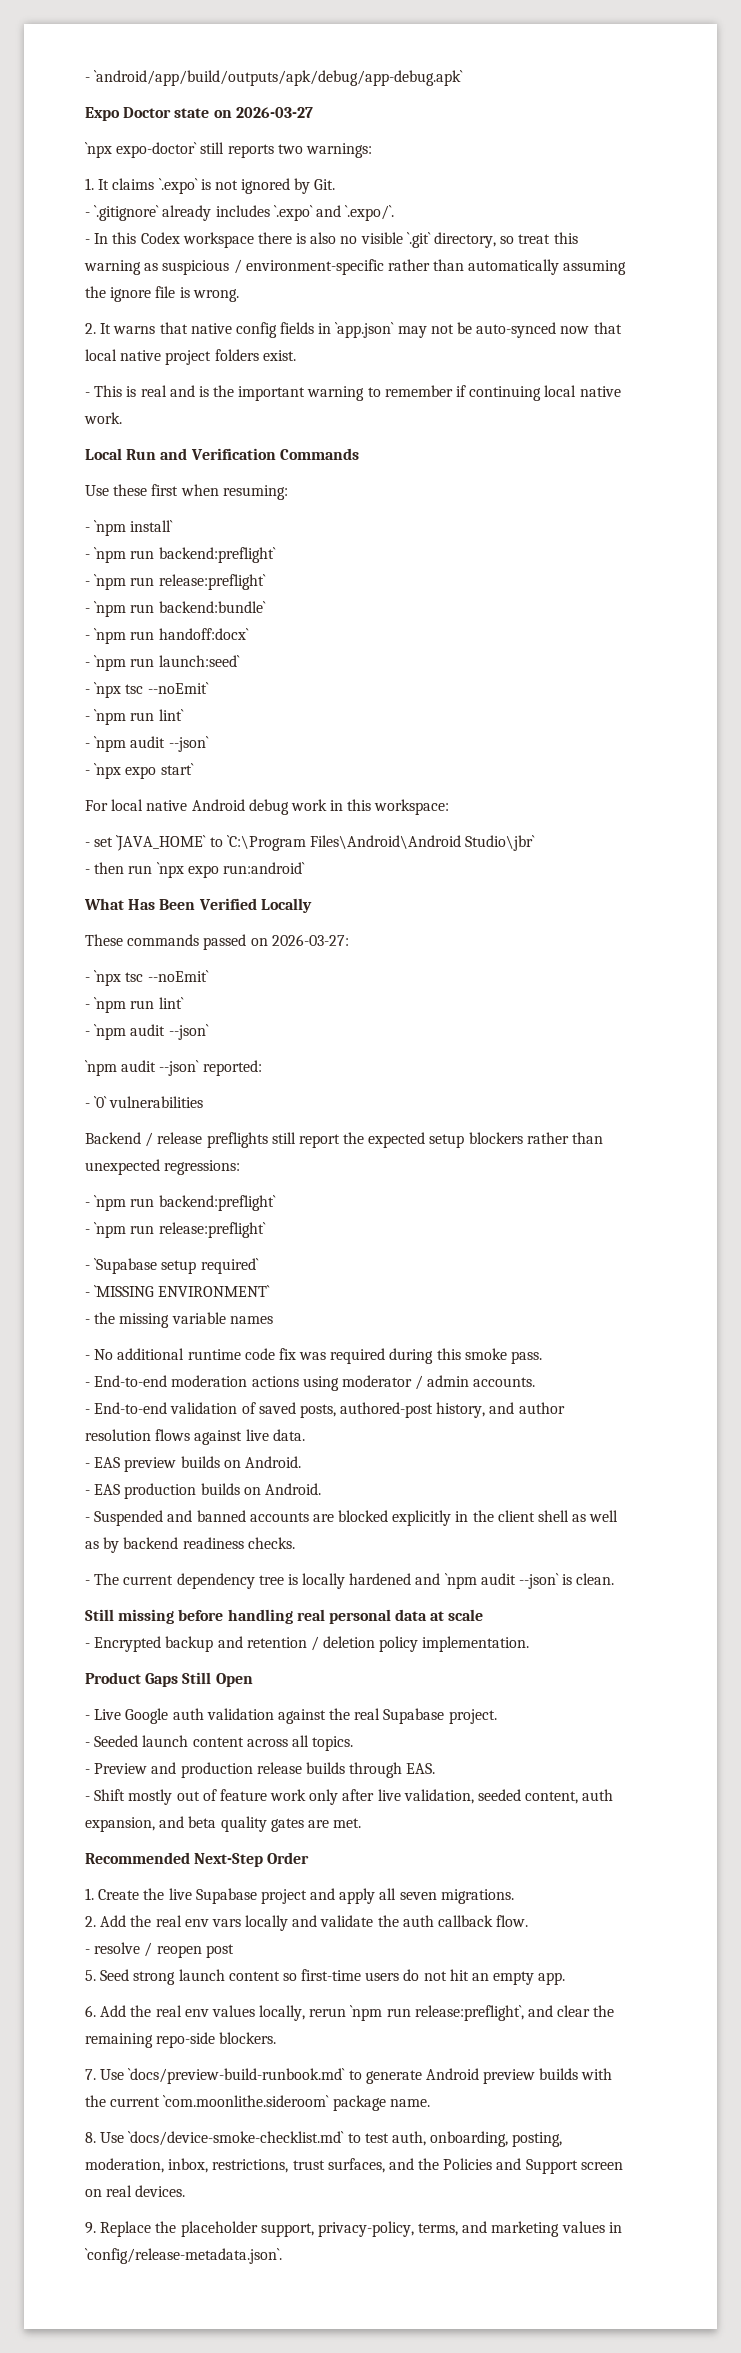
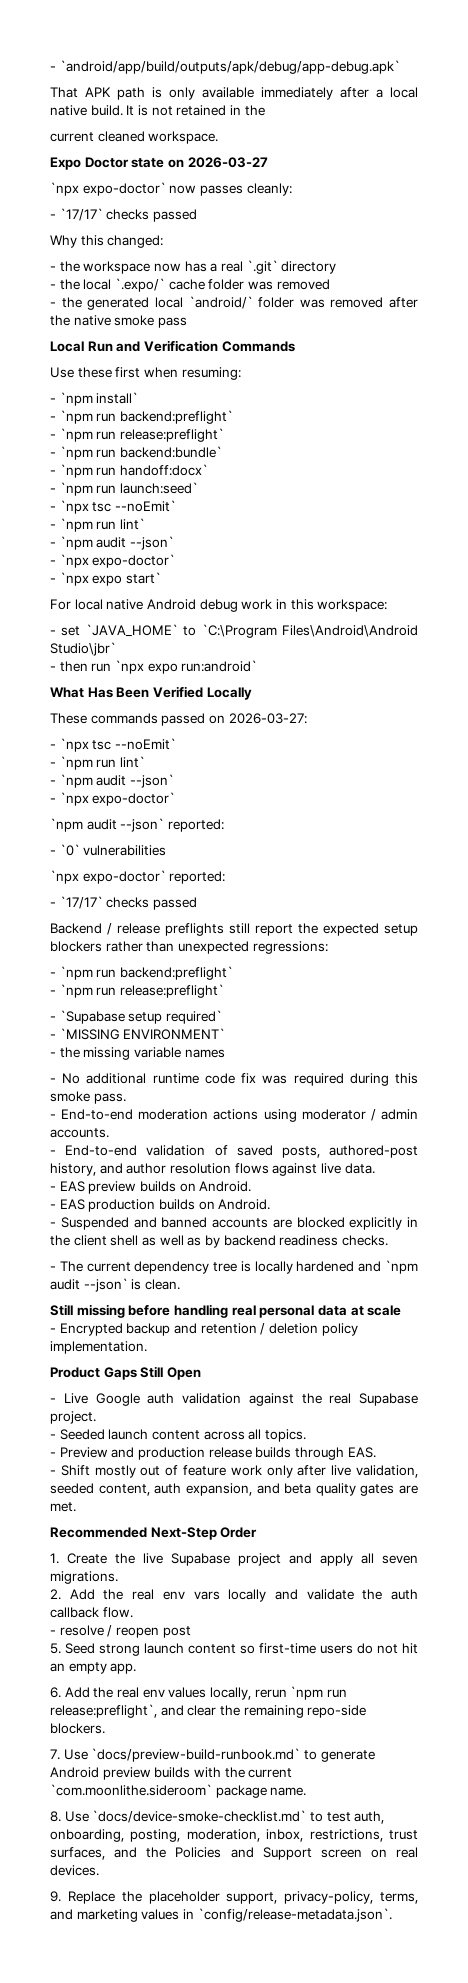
(464, 78) none -> [50,87,418,100] [50,105,265,116] [50,131,219,144] // That APK path is only available immediately after a local native build. It is not retained in the // current cleaned workspace.
[200,142,372,158] [85,178,336,194] [85,205,395,221] [85,232,578,248] [84,259,627,275] [85,286,239,302] [85,322,622,338] [85,349,296,365] [85,385,621,401] [84,412,122,424] still reports two warnings: // 1. It claims `.expo` is not ignored by Git. // - `.gitignore` already includes `.expo` and `.expo/`. // - In this Codex workspace there is also no visible `.git` directory, so treat this warning as suspicious / environment-specific rather than automatically assuming the ignore file is wrong. // 2. It warns that native config fields in `app.json` may not be auto-synced now that local native project folders exist. // - This is real and is the important warning to remember if continuing local native work. -> [169,183,292,196] [50,208,197,222] [50,235,164,248] [50,260,337,274] [50,278,330,292] [50,296,418,310] [50,315,187,328] now passes cleanly: // - `17/17` checks passed // Why this changed: // - the workspace now has a real `.git` directory // - the local `.expo/` cache folder was removed // - the generated local `android/` folder was removed after the native smoke pass
(209, 744) none -> [50,554,176,568] // - `npx expo-doctor`
(209, 1032) none -> [50,792,176,806] // - `npx expo-doctor`
(204, 1102) none -> [50,870,226,884] [50,896,197,910] // `npx expo-doctor` reported: // - `17/17` checks passed

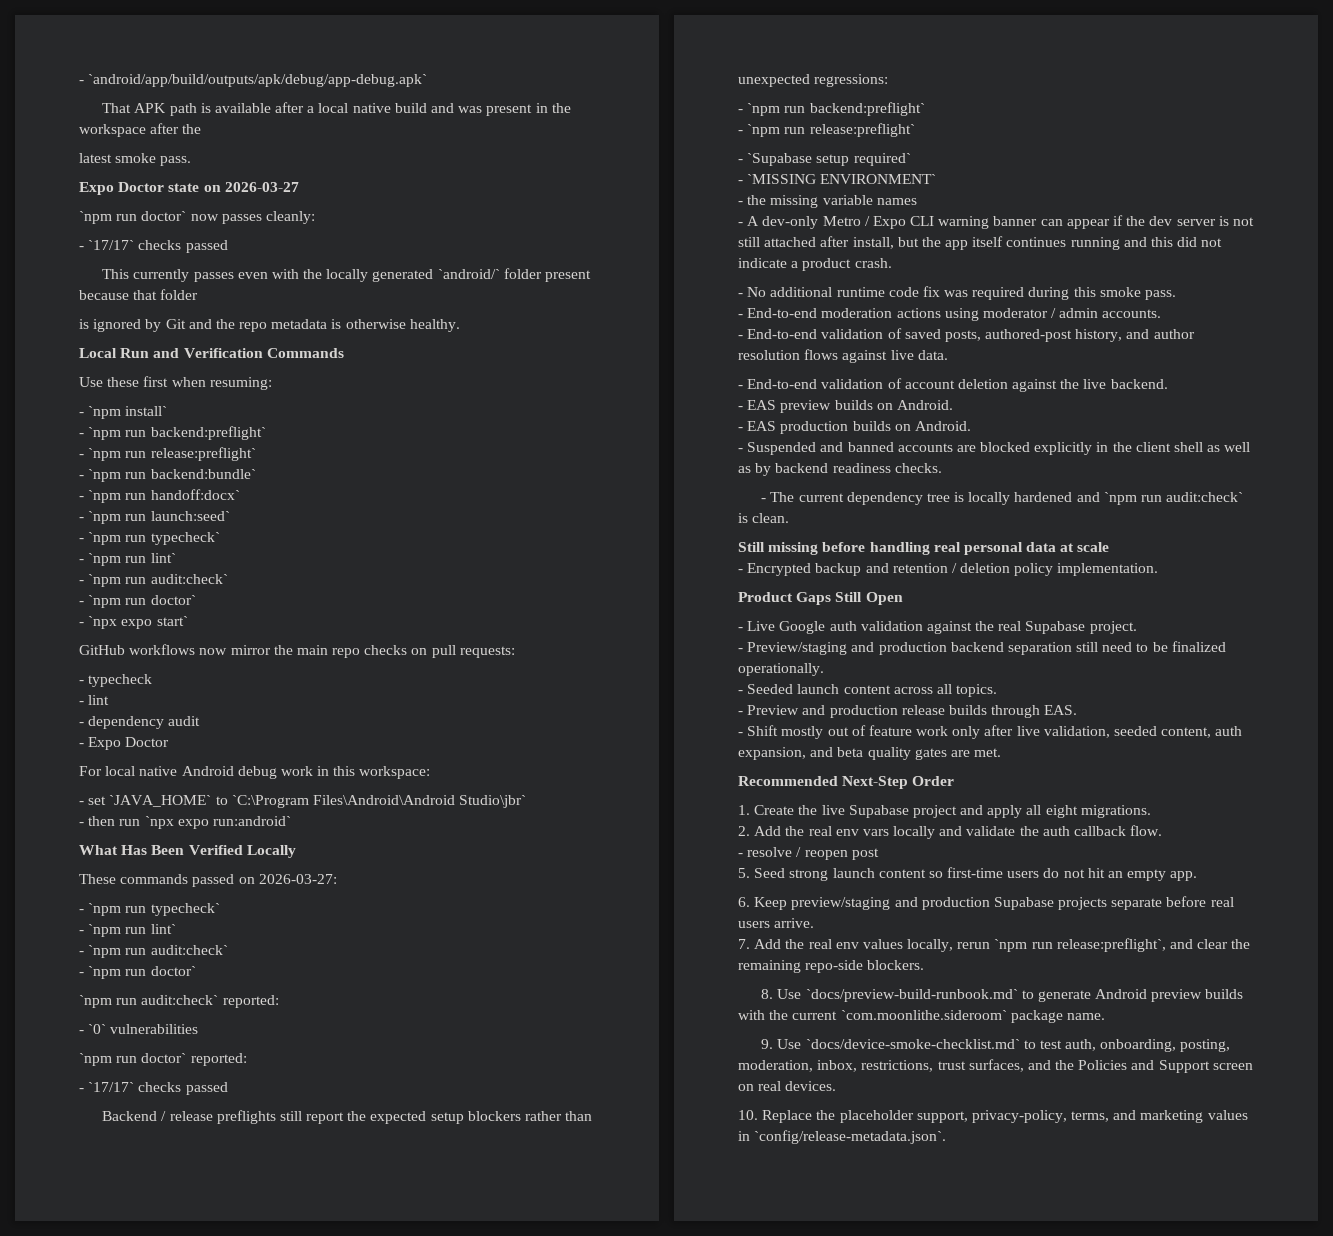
[169,87,333,100] only available immediately -> [214,103,271,113] available
[90,105,265,116] [50,131,219,144] build. It is not retained in the // current cleaned workspace. -> [394,103,571,116] [79,123,202,137] [79,153,192,166] build and was present in the workspace after the // latest smoke pass.
[50,182,166,196] `npx expo-doctor` -> [79,211,187,224] `npm run doctor`
[50,235,164,248] [50,260,337,274] [50,278,330,292] [50,296,418,310] [50,315,187,328] Why this changed: // - the workspace now has a real `.git` directory // - the local `.expo/` cache folder was removed // - the generated local `android/` folder was removed after the native smoke pass -> [102,268,591,282] [79,289,199,300] [79,319,460,332] This currently passes even with the locally generated `android/` folder present because that folder // is ignored by Git and the repo metadata is otherwise healthy.
[59,500,176,514] [50,518,145,532] [50,536,174,550] [50,554,176,568] `npx tsc --noEmit` // - `npm run lint` // - `npm audit --json` // - `npx expo-doctor` -> [88,532,220,545] [79,553,176,566] [79,574,228,587] [79,595,196,608] `npm run typecheck` // - `npm run lint` // - `npm run audit:check` // - `npm run doctor`
(161, 578) none -> [79,644,515,658] [79,674,153,687] [79,695,110,705] [79,716,201,729] [79,737,170,750] // GitHub workflows now mirror the main repo checks on pull requests: // - typecheck // - lint // - dependency audit // - Expo Doctor
[59,738,176,752] [50,756,145,770] [50,774,174,788] [50,792,176,806] [50,818,165,832] `npx tsc --noEmit` // - `npm run lint` // - `npm audit --json` // - `npx expo-doctor` // `npm audit --json` -> [88,903,220,916] [79,924,176,937] [79,945,228,958] [79,966,196,979] [79,995,219,1008] `npm run typecheck` // - `npm run lint` // - `npm run audit:check` // - `npm run doctor` // `npm run audit:check`
[50,870,166,884] `npx expo-doctor` -> [79,1053,187,1066] `npm run doctor`
(225, 1053) none -> [738,215,1254,229] [738,236,1223,250] [738,258,892,271] // - A dev-only Metro / Expo CLI warning banner can appear if the dev server is not still attached after install, but the app itself continues running and this did not indicate a product crash.
(375, 1168) none -> [738,378,1168,392] // - End-to-end validation of account deletion against the live backend.
[50,1278,128,1292] audit --json` -> [1140,492,1244,502] run audit:check`
(96, 1417) none -> [738,641,1226,655] [738,663,824,676] // - Preview/staging and production backend separation still need to be finalized operationally.
[382,1555,418,1564] seven -> [1045,805,1078,818] eight
(61, 1692) none -> [754,896,1234,910] [738,918,815,928] [738,939,750,949] Keep preview/staging and production Supabase projects separate before real users arrive. // 7.
[50,1749,60,1760] 7. -> [761,989,774,999] 8.
[50,1811,61,1822] 8. -> [761,1039,774,1049] 9.
[50,1891,61,1902] 9. -> [738,1110,758,1120] 10.

